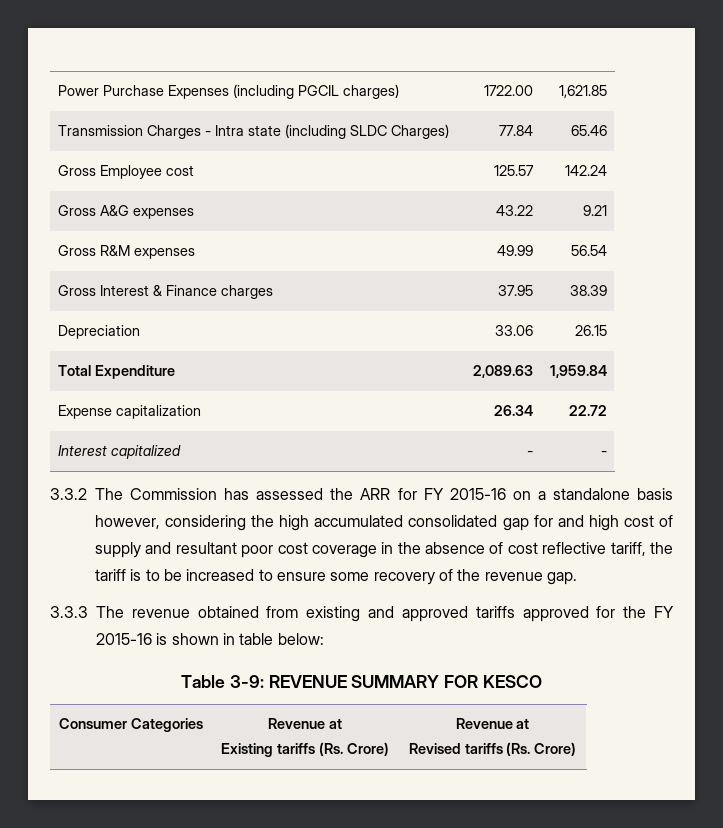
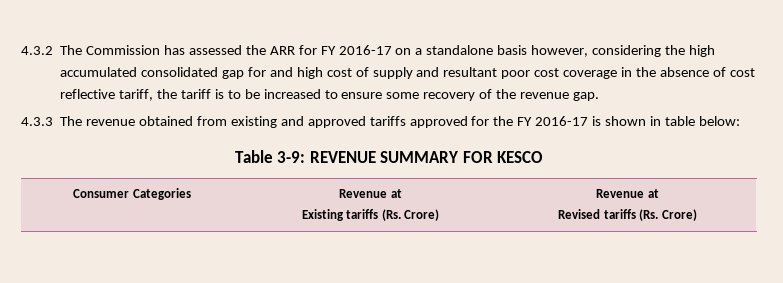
[57,84,399,99] [484,85,534,96] [559,85,608,98] [57,124,449,139] [499,125,534,136] [571,125,608,136] [57,165,194,179] [494,165,535,176] [565,165,608,176] [57,205,194,219] [496,205,534,216] [583,205,608,216] [57,245,195,259] [497,245,534,256] [571,245,608,256] [57,285,273,299] [498,285,534,296] [570,285,608,296] [57,325,140,339] [495,325,534,336] [575,325,608,336] [57,365,175,379] [473,365,534,378] [550,365,608,378] [57,405,201,419] [494,405,534,416] [569,405,608,416] [57,445,181,459] [527,451,534,456] [601,451,608,456] [50,488,87,500] Power Purchase Expenses (including PGCIL charges) | 1722.00 | 1,621.85 // Transmission Charges - Intra state (including SLDC Charges) | 77.84 | 65.46 // Gross Employee cost | 125.57 | 142.24 // Gross A&G expenses | 43.22 | 9.21 // Gross R&M expenses | 49.99 | 56.54 // Gross Interest & Finance charges | 37.95 | 38.39 // Depreciation | 33.06 | 26.15 // Total Expenditure | 2,089.63 | 1,959.84 // Expense capitalization | 26.34 | 22.72 // Interest capitalized | - | - // 3.3.2 -> [21,46,53,55] 4.3.2
[449,488,506,500] 2015-16 -> [338,45,392,55] 2016-17
[50,606,88,618] 3.3.3 -> [21,117,53,126] 4.3.3
[96,633,152,645] 2015-16 -> [535,116,589,126] 2016-17

